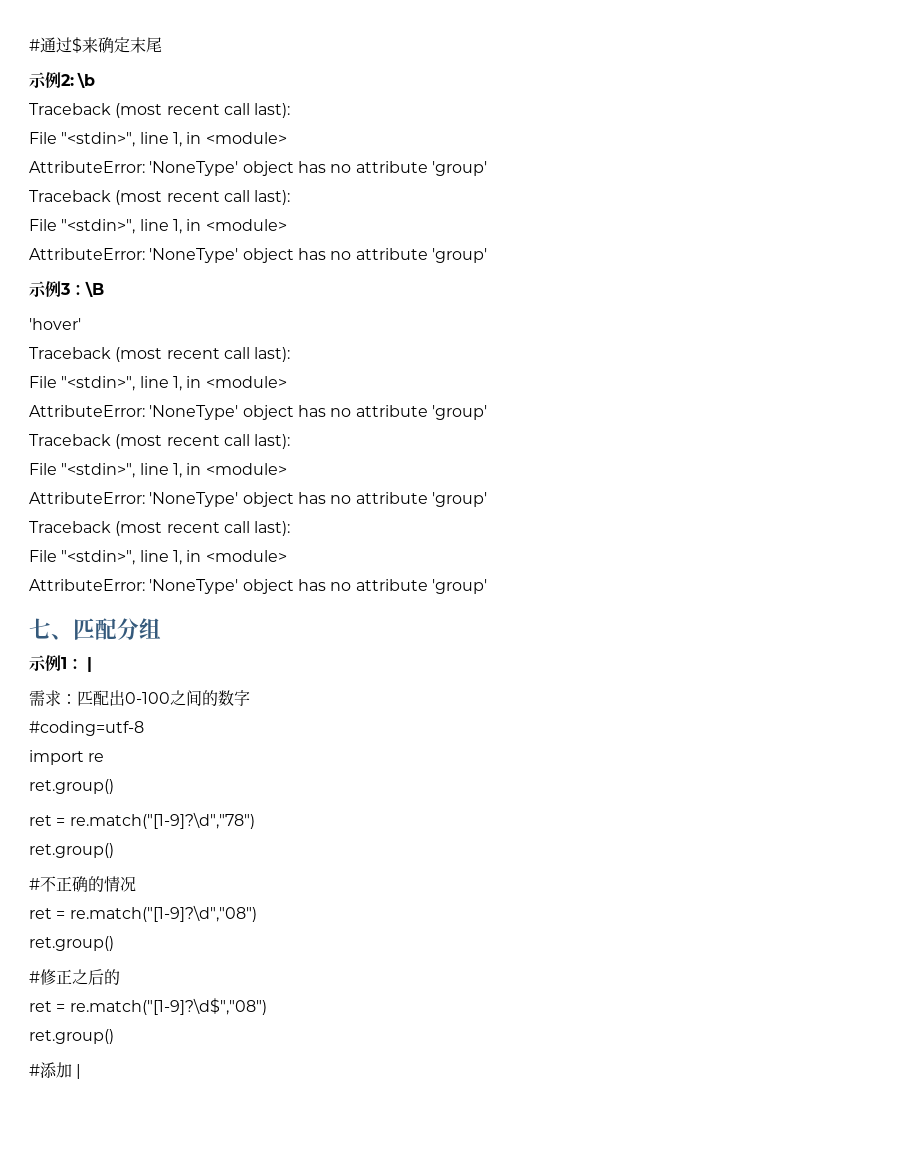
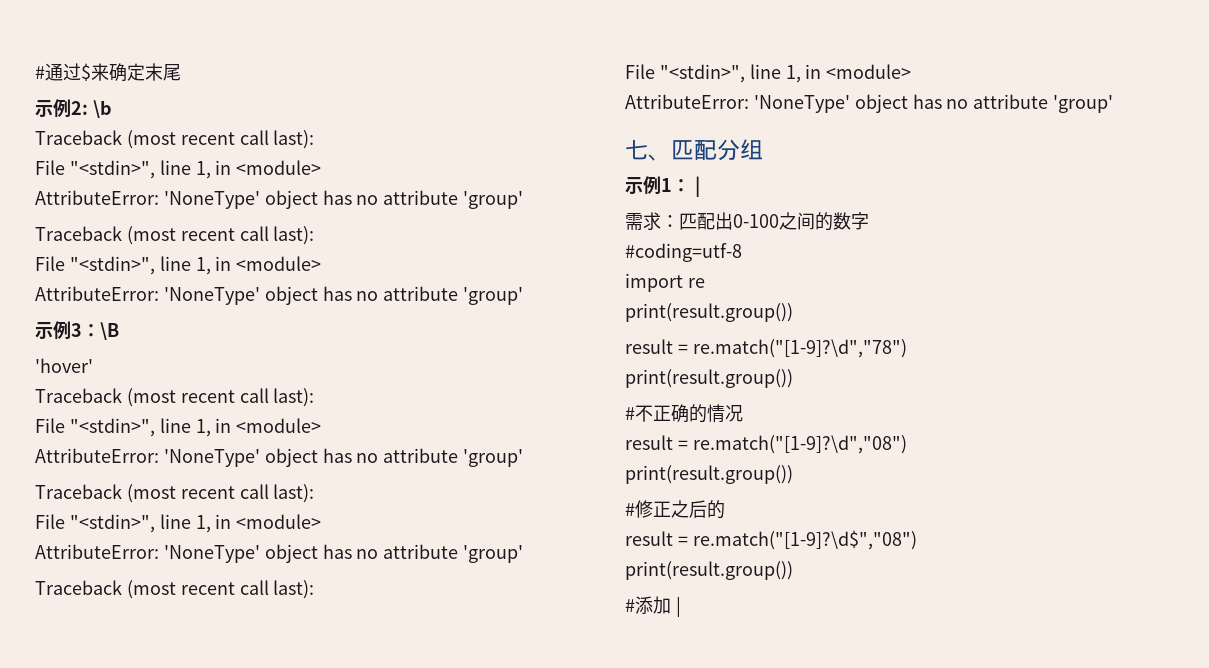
[29,779,114,794] [29,815,52,826] ret.group() // ret -> [625,303,793,322] [625,339,673,354] print(result.group()) // result
[29,843,114,858] ret.group() -> [625,369,793,388] print(result.group())
[29,908,52,919] ret -> [625,435,673,450] result
[29,936,114,951] ret.group() -> [625,465,793,484] print(result.group())
[29,1001,52,1012] ret -> [625,531,673,546] result
[29,1029,114,1044] ret.group() -> [625,561,793,580] print(result.group())

